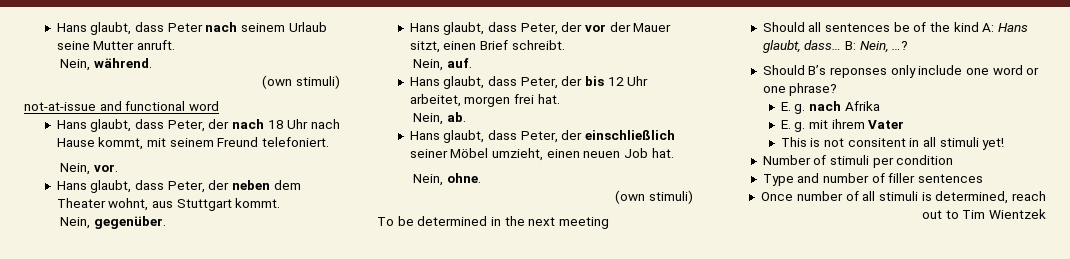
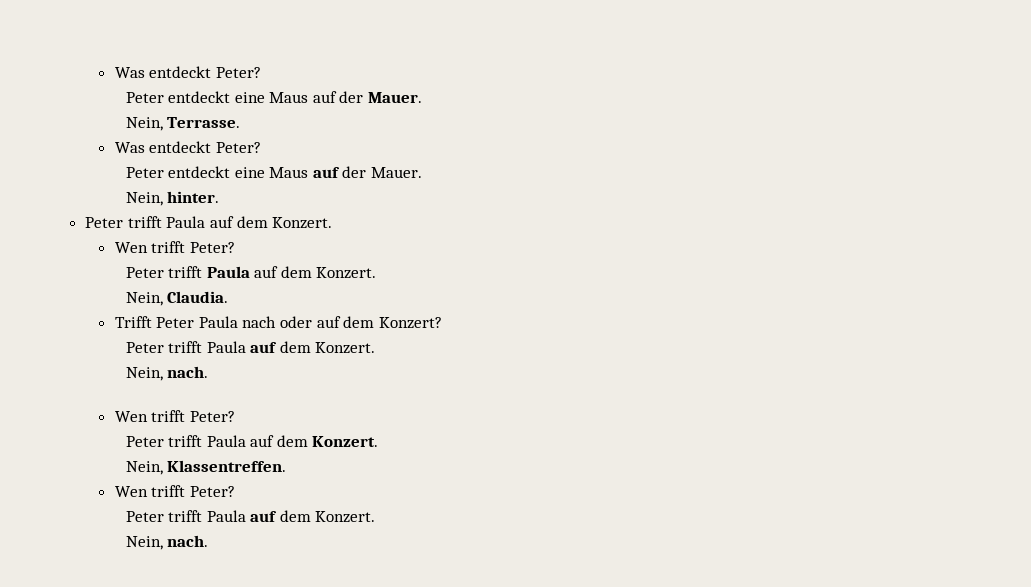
[56,22,327,35] [56,40,176,50] [59,58,152,71] [262,75,340,89] [24,101,219,111] [56,119,340,132] [56,137,329,150] [59,163,118,175] [56,180,301,193] [56,198,281,211] [59,216,166,229] [409,22,672,35] [409,40,565,53] [412,58,472,71] [409,76,649,89] [409,94,560,107] [412,112,466,125] [409,130,675,143] [409,148,674,161] [412,173,481,186] [615,190,693,204] [377,216,609,229] [762,22,1028,32] [762,40,909,53] [762,65,1040,78] [762,83,838,96] [780,101,880,114] [780,119,905,132] [780,137,1005,150] [762,155,954,168] [762,173,983,186] [761,191,1046,204] [922,209,1046,219] Hans glaubt, dass Peter nach seinem Urlaub seine Mutter anruft. // Nein, während. // (own stimuli) // not-at-issue and functional word // Hans glaubt, dass Peter, der nach 18 Uhr nach Hause kommt, mit seinem Freund telefoniert. // Nein, vor. // Hans glaubt, dass Peter, der neben dem Theater wohnt, aus Stuttgart kommt. // Nein, gegenüber. // Hans glaubt, dass Peter, der vor der Mauer sitzt, einen Brief schreibt. // Nein, auf. // Hans glaubt, dass Peter, der bis 12 Uhr arbeitet, morgen frei hat. // Nein, ab. // Hans glaubt, dass Peter, der einschließlich seiner Möbel umzieht, einen neuen Job hat. // Nein, ohne. // (own stimuli) // To be determined in the next meeting // Should all sentences be of the kind A: Hans glaubt, dass… B: Nein, …? // Should B’s reponses only include one word or one phrase? // E. g. nach Afrika // E. g. mit ihrem Vater // This is not consitent in all stimuli yet! // Number of stimuli per condition // Type and number of filler sentences // Once number of all stimuli is determined, reach out to Tim Wientzek -> [114,66,261,78] [125,91,423,103] [125,117,241,131] [114,141,261,153] [125,166,423,178] [125,191,220,206] [85,216,333,229] [114,241,235,253] [125,266,377,279] [125,291,229,306] [114,316,442,329] [125,341,376,354] [125,366,209,381] [114,410,235,422] [125,435,379,447] [125,460,287,475] [114,485,235,497] [125,510,376,523] [125,535,209,550] Was entdeckt Peter? // Peter entdeckt eine Maus auf der Mauer. // Nein, Terrasse. // Was entdeckt Peter? // Peter entdeckt eine Maus auf der Mauer. // Nein, hinter. // Peter trifft Paula auf dem Konzert. // Wen trifft Peter? // Peter trifft Paula auf dem Konzert. // Nein, Claudia. // Trifft Peter Paula nach oder auf dem Konzert? // Peter trifft Paula auf dem Konzert. // Nein, nach. // Wen trifft Peter? // Peter trifft Paula auf dem Konzert. // Nein, Klassentreffen. // Wen trifft Peter? // Peter trifft Paula auf dem Konzert. // Nein, nach.

